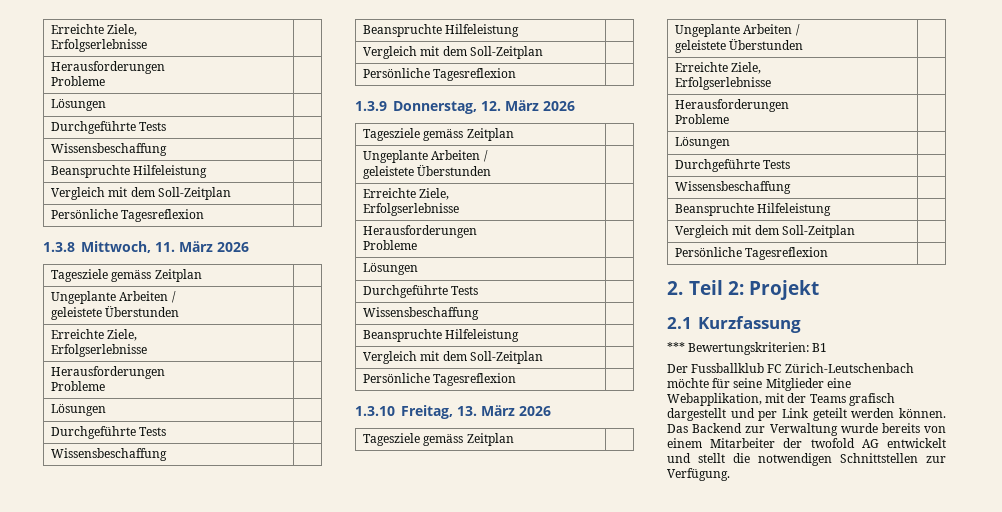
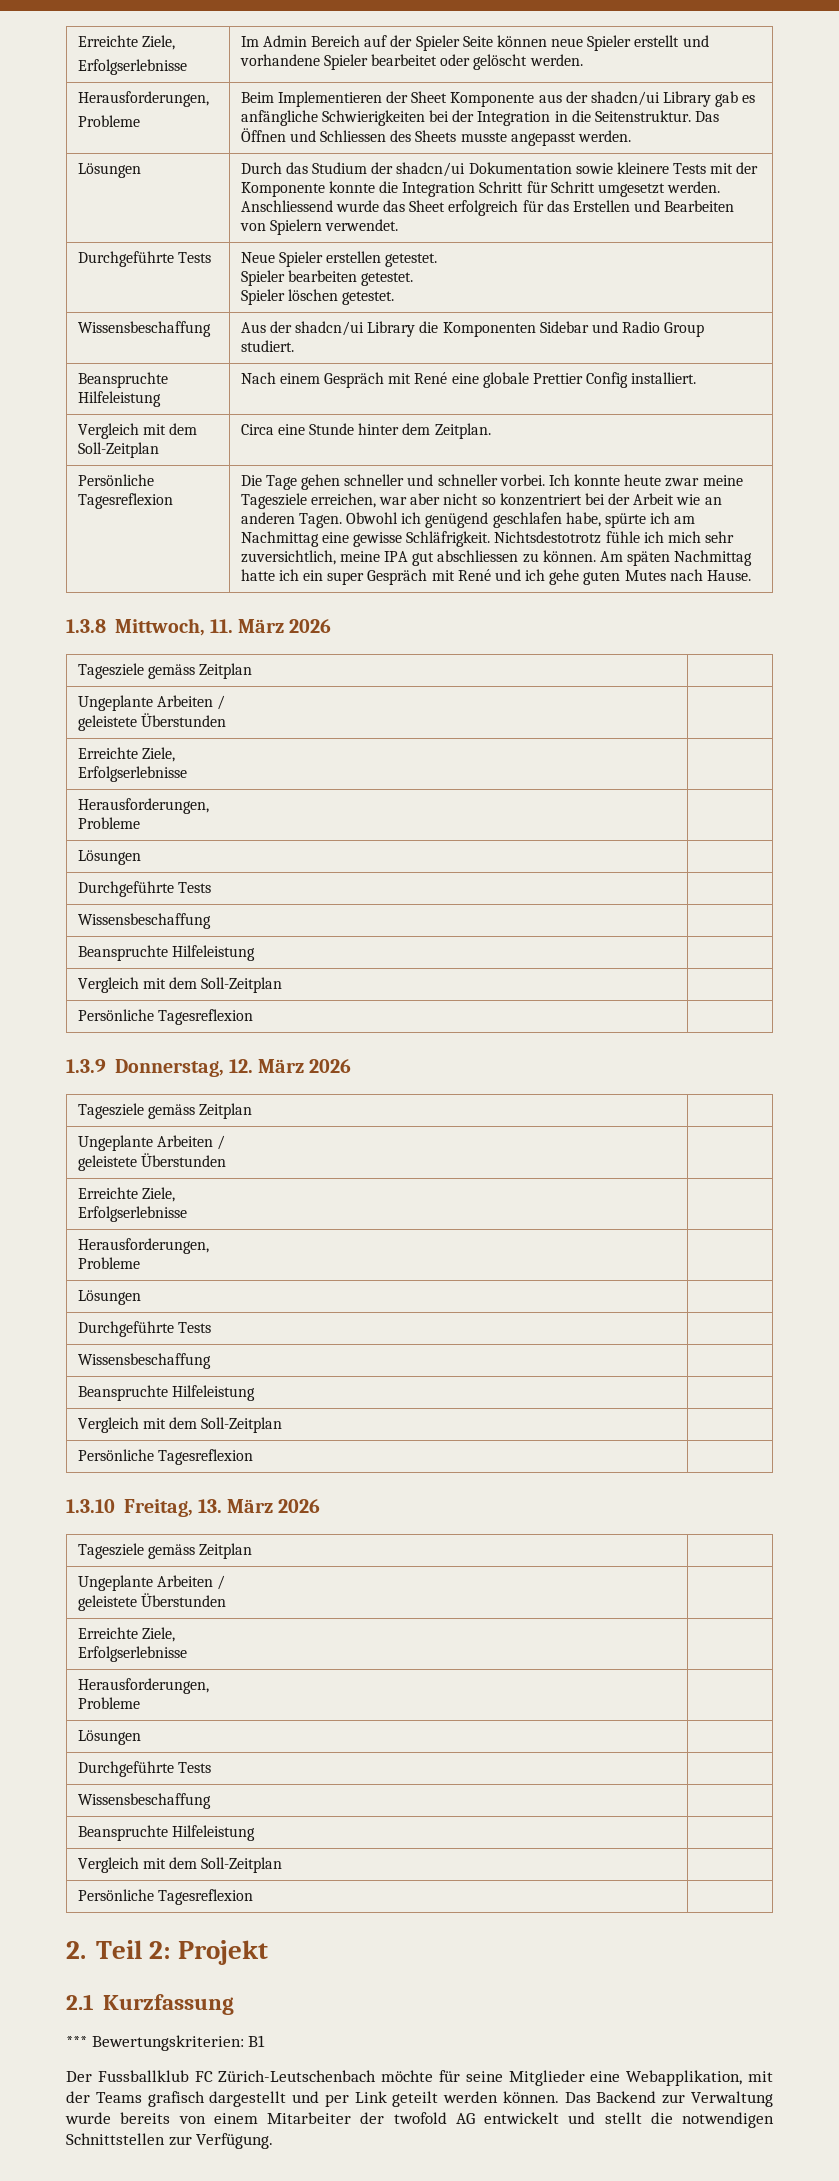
[51,24,138,36] [51,39,148,52] [51,61,166,74] [51,76,106,86] [51,99,107,111] [51,121,167,134] [51,143,168,156] [51,165,208,178] [51,187,231,200] [51,209,205,222] Erreichte Ziele, // Erfolgserlebnisse | // Herausforderungen // Probleme | // Lösungen | // Durchgeführte Tests | // Wissensbeschaffung | // Beanspruchte Hilfeleistung | // Vergleich mit dem Soll-Zeitplan | // Persönliche Tagesreflexion | -> [77,35,175,50] [77,59,187,75] [240,35,709,51] [239,54,583,70] [77,91,209,107] [77,115,140,127] [240,91,756,107] [240,110,720,126] [240,128,631,146] [77,163,141,178] [240,162,759,177] [240,181,721,197] [240,200,735,216] [239,219,398,235] [77,251,211,267] [240,251,438,267] [240,270,413,286] [240,289,394,305] [77,321,211,337] [240,321,705,337] [240,340,294,352] [77,372,168,388] [77,391,161,407] [240,372,697,388] [77,423,197,439] [77,442,159,458] [240,423,491,439] [77,474,154,486] [77,493,173,509] [240,474,743,490] [240,493,722,509] [240,512,696,528] [240,531,735,547] [240,550,753,566] [240,569,752,585] Erreichte Ziele, // Erfolgserlebnisse | Im Admin Bereich auf der Spieler Seite können neue Spieler erstellt und vorhandene Spieler bearbeitet oder gelöscht werden. // Herausforderungen, // Probleme | Beim Implementieren der Sheet Komponente aus der shadcn/ui Library gab es anfängliche Schwierigkeiten bei der Integration in die Seitenstruktur. Das Öffnen und Schliessen des Sheets musste angepasst werden. // Lösungen | Durch das Studium der shadcn/ui Dokumentation sowie kleinere Tests mit der Komponente konnte die Integration Schritt für Schritt umgesetzt werden. Anschliessend wurde das Sheet erfolgreich für das Erstellen und Bearbeiten von Spielern verwendet. // Durchgeführte Tests | Neue Spieler erstellen getestet. // Spieler bearbeiten getestet. // Spieler löschen getestet. // Wissensbeschaffung | Aus der shadcn/ui Library die Komponenten Sidebar und Radio Group studiert. // Beanspruchte Hilfeleistung | Nach einem Gespräch mit René eine globale Prettier Config installiert. // Vergleich mit dem Soll-Zeitplan | Circa eine Stunde hinter dem Zeitplan. // Persönliche Tagesreflexion | Die Tage gehen schneller und schneller vorbei. Ich konnte heute zwar meine Tagesziele erreichen, war aber nicht so konzentriert bei der Arbeit wie an anderen Tagen. Obwohl ich genügend geschlafen habe, spürte ich am Nachmittag eine gewisse Schläfrigkeit. Nichtsdestotrotz fühle ich mich sehr zuversichtlich, meine IPA gut abschliessen zu können. Am späten Nachmittag hatte ich ein super Gespräch mit René und ich gehe guten Mutes nach Hause.
[51,366,166,379] Herausforderungen -> [77,798,209,814] Herausforderungen,
[363,225,478,238] Herausforderungen -> [77,1238,209,1254] Herausforderungen,
[675,99,790,112] Herausforderungen -> [77,1678,209,1694] Herausforderungen,

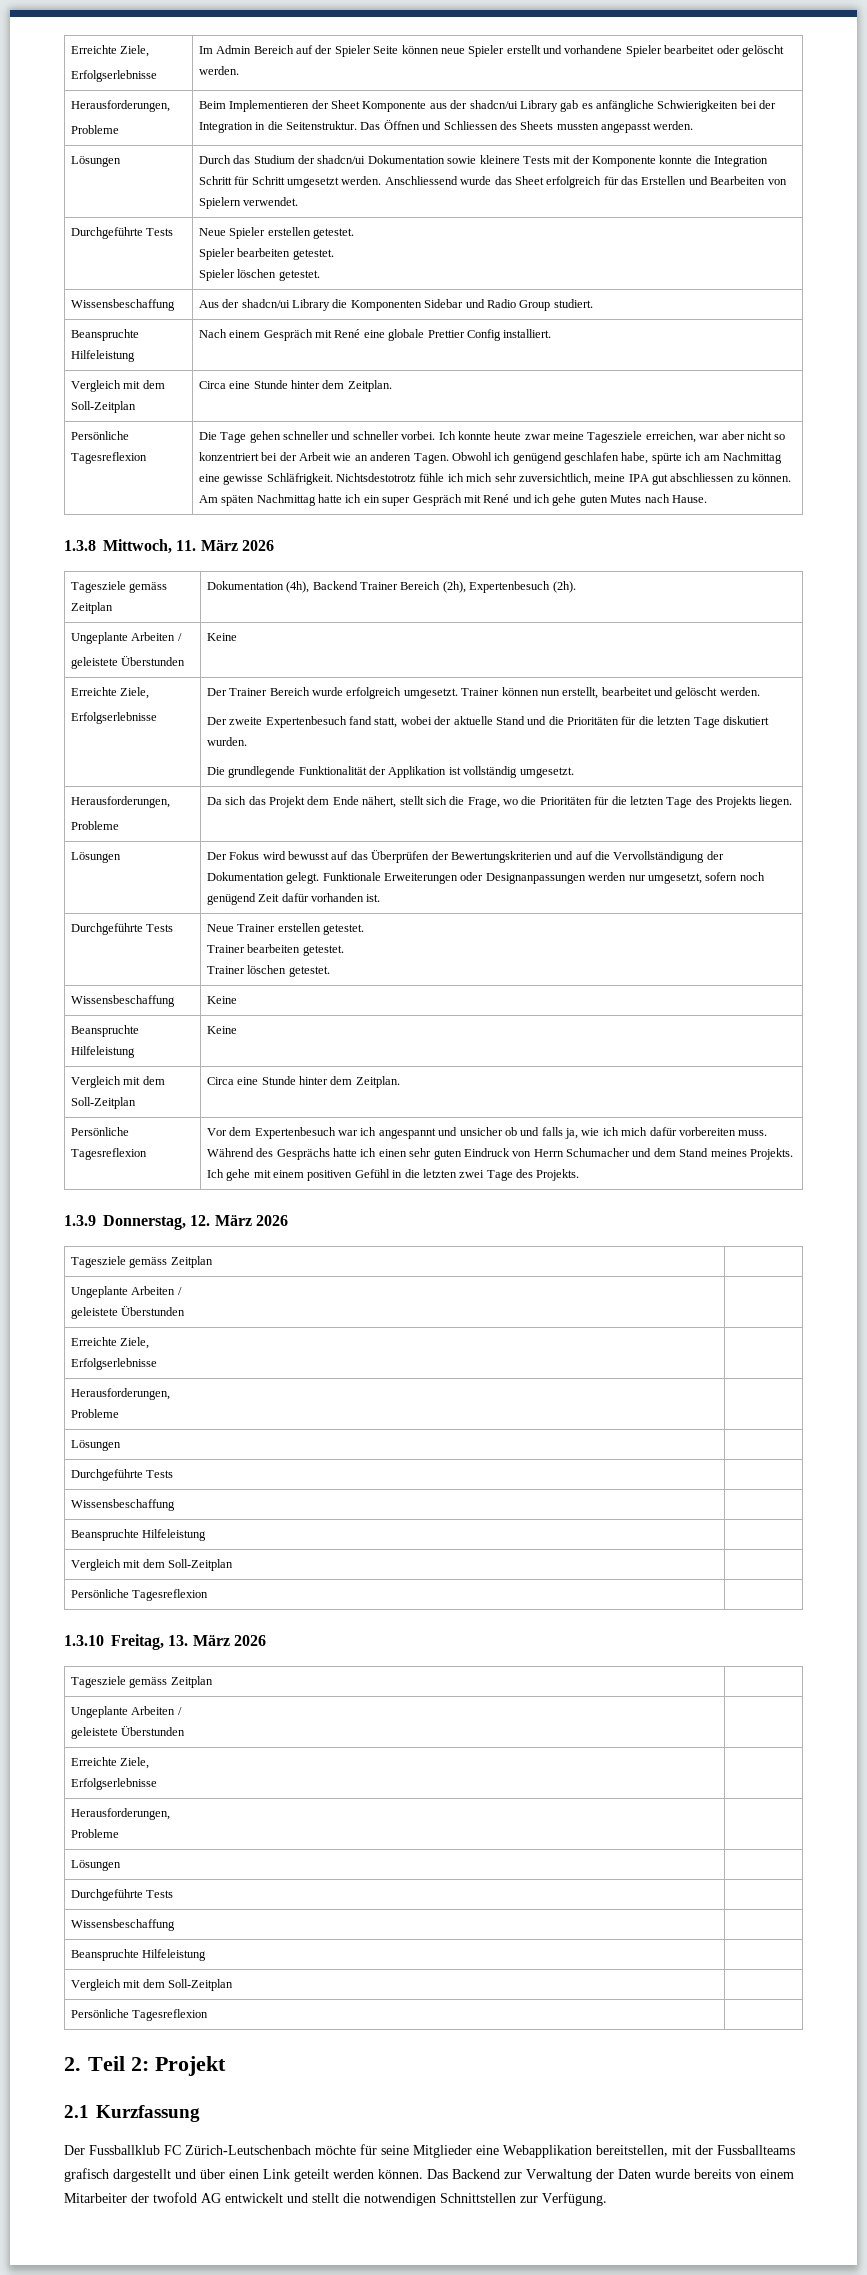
[460,132,507,142] musste -> [556,122,599,130] mussten
[77,695,225,711] [77,713,226,731] [77,747,175,762] [77,766,187,782] [77,798,209,814] [77,817,140,829] [77,850,141,865] [77,881,211,897] [77,913,211,929] [77,945,255,961] [77,977,283,993] [77,1009,253,1025] // Ungeplante Arbeiten / // geleistete Überstunden | // Erreichte Ziele, // Erfolgserlebnisse | // Herausforderungen, // Probleme | // Lösungen | // Durchgeführte Tests | // Wissensbeschaffung | // Beanspruchte Hilfeleistung | // Vergleich mit dem Soll-Zeitplan | // Persönliche Tagesreflexion | -> [206,581,576,593] [70,632,182,644] [70,656,186,669] [206,633,237,641] [70,687,150,699] [70,712,157,724] [206,687,760,699] [206,716,769,728] [206,737,247,746] [206,766,574,778] [70,796,170,808] [70,821,119,830] [206,796,793,808] [70,852,121,863] [206,850,724,863] [206,872,765,884] [206,893,381,905] [70,923,174,935] [206,923,365,935] [206,944,344,956] [206,965,330,977] [70,995,175,1007] [206,996,237,1004] [70,1025,139,1037] [70,1046,135,1058] [206,1026,237,1034] [70,1076,165,1088] [70,1097,136,1109] [206,1076,400,1088] [70,1127,129,1136] [70,1148,147,1160] [206,1127,768,1139] [206,1148,793,1160] [206,1169,580,1181] Dokumentation (4h), Backend Trainer Bereich (2h), Expertenbesuch (2h). // Ungeplante Arbeiten / // geleistete Überstunden | Keine // Erreichte Ziele, // Erfolgserlebnisse | Der Trainer Bereich wurde erfolgreich umgesetzt. Trainer können nun erstellt, bearbeitet und gelöscht werden. // Der zweite Expertenbesuch fand statt, wobei der aktuelle Stand und die Prioritäten für die letzten Tage diskutiert wurden. // Die grundlegende Funktionalität der Applikation ist vollständig umgesetzt. // Herausforderungen, // Probleme | Da sich das Projekt dem Ende nähert, stellt sich die Frage, wo die Prioritäten für die letzten Tage des Projekts liegen. // Lösungen | Der Fokus wird bewusst auf das Überprüfen der Bewertungskriterien und auf die Vervollständigung der Dokumentation gelegt. Funktionale Erweiterungen oder Designanpassungen werden nur umgesetzt, sofern noch genügend Zeit dafür vorhanden ist. // Durchgeführte Tests | Neue Trainer erstellen getestet. // Trainer bearbeiten getestet. // Trainer löschen getestet. // Wissensbeschaffung | Keine // Beanspruchte Hilfeleistung | Keine // Vergleich mit dem Soll-Zeitplan | Circa eine Stunde hinter dem Zeitplan. // Persönliche Tagesreflexion | Vor dem Expertenbesuch war ich angespannt und unsicher ob und falls ja, wie ich mich dafür vorbereiten muss. Während des Gesprächs hatte ich einen sehr guten Eindruck von Herrn Schumacher und dem Stand meines Projekts. Ich gehe mit einem positiven Gefühl in die letzten zwei Tage des Projekts.
[66,2035,266,2051] // *** Bewertungskriterien: B1 -> (200, 2113) none
[626,2070,773,2086] [66,2091,142,2103] Webapplikation, mit der Teams -> [503,2145,795,2158] Webapplikation bereitstellen, mit der Fussballteams
[324,2094,349,2107] per -> [200,2169,259,2179] über einen
(773, 2099) none -> [596,2169,651,2179] der Daten

